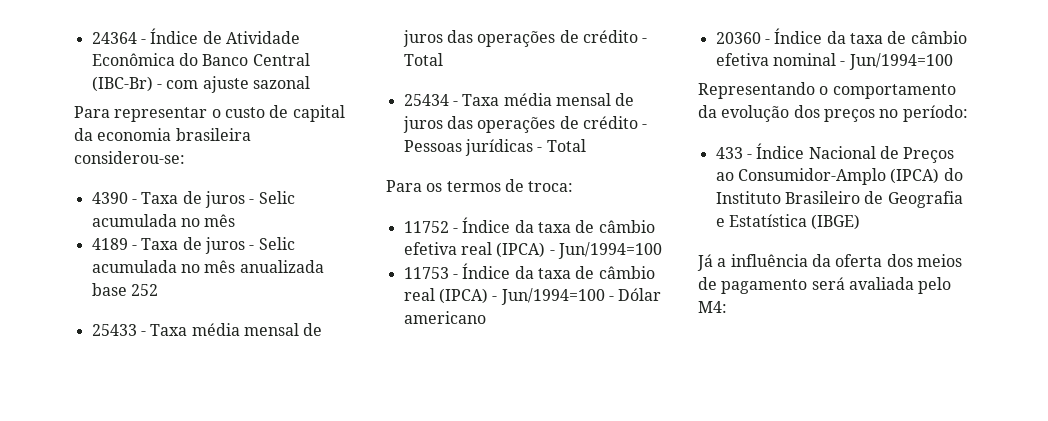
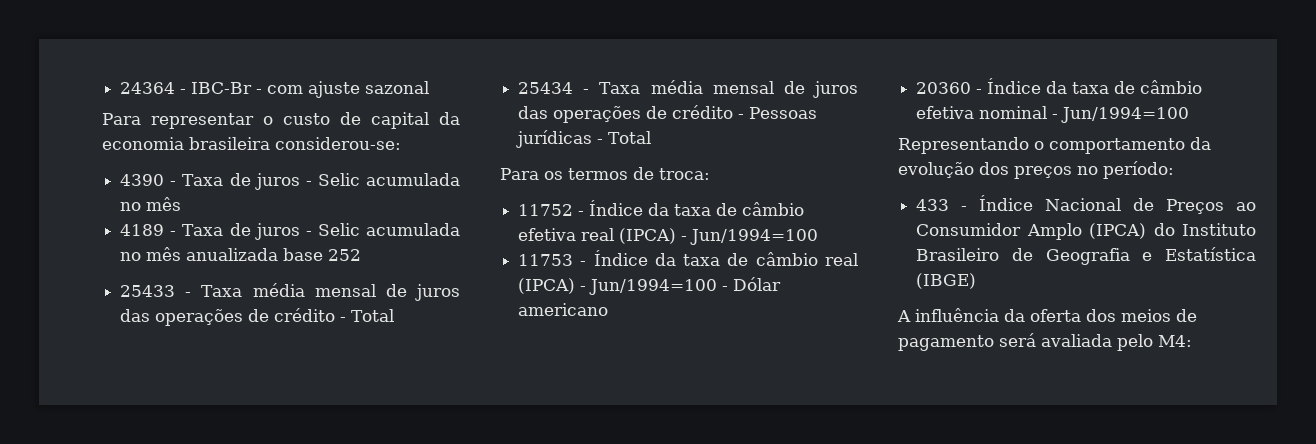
[150,28,300,44] [91,53,310,66] [91,76,153,92] Índice de Atividade Econômica do Banco Central (IBC-Br) -> [191,82,253,94] IBC-Br
[737,168,886,185] Consumidor-Amplo -> [916,223,1082,240] Consumidor Amplo
[697,254,727,271] Já a -> [897,310,911,322] A

